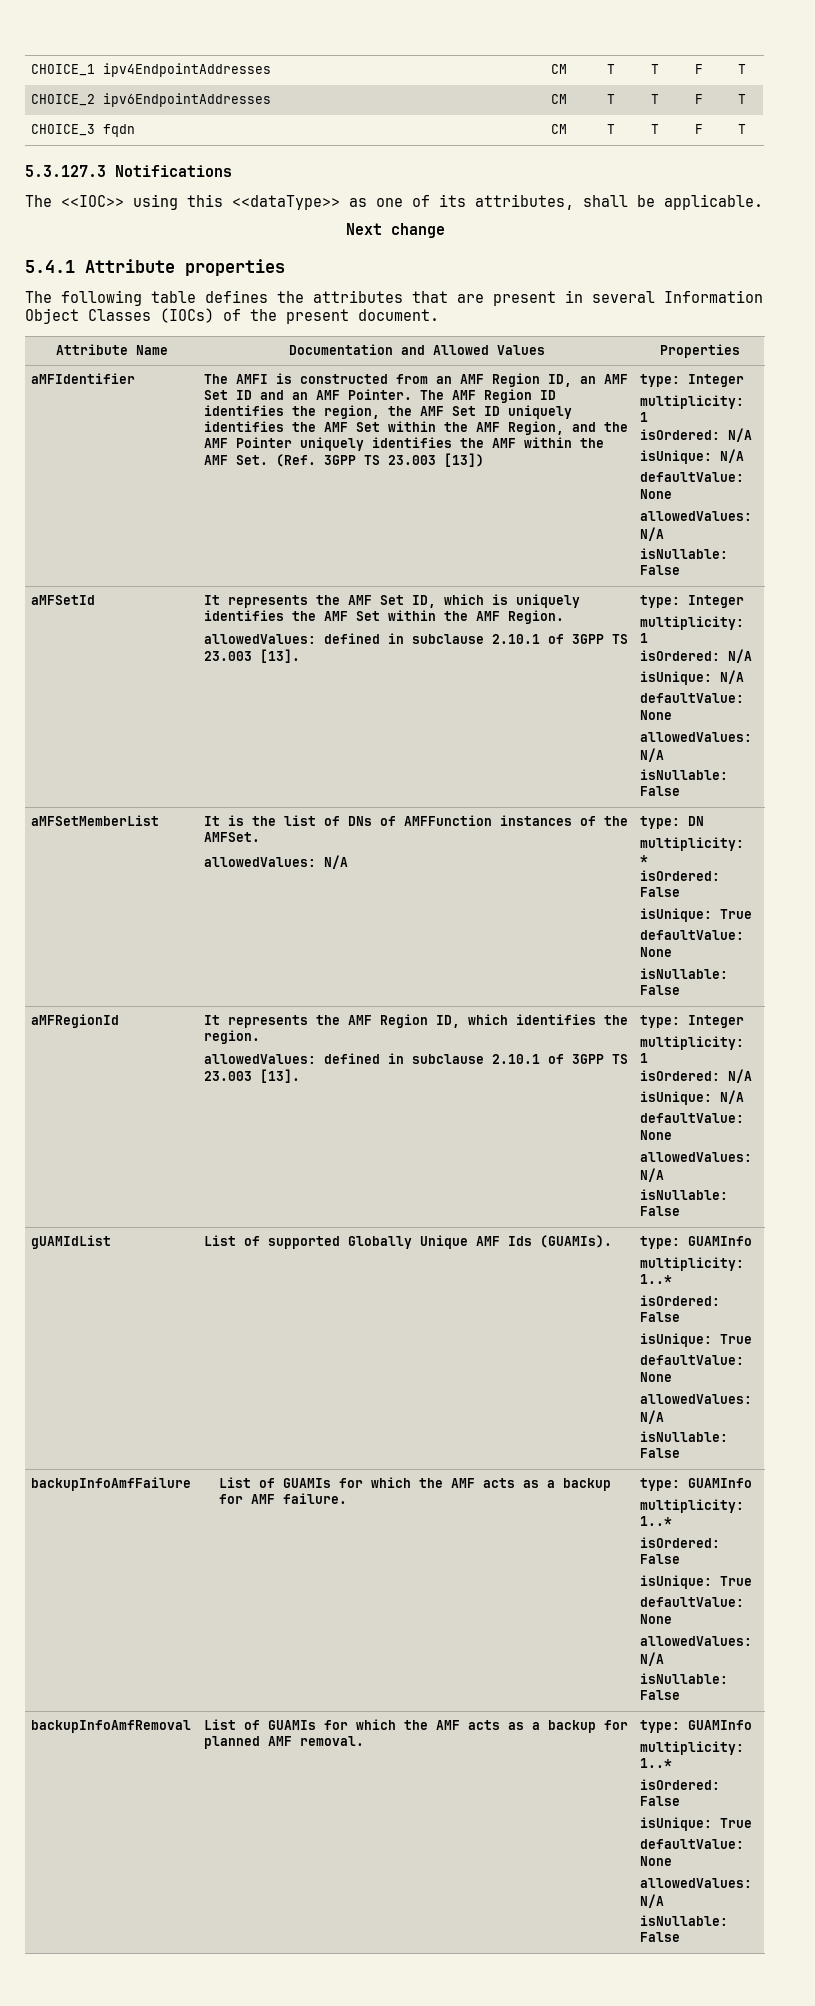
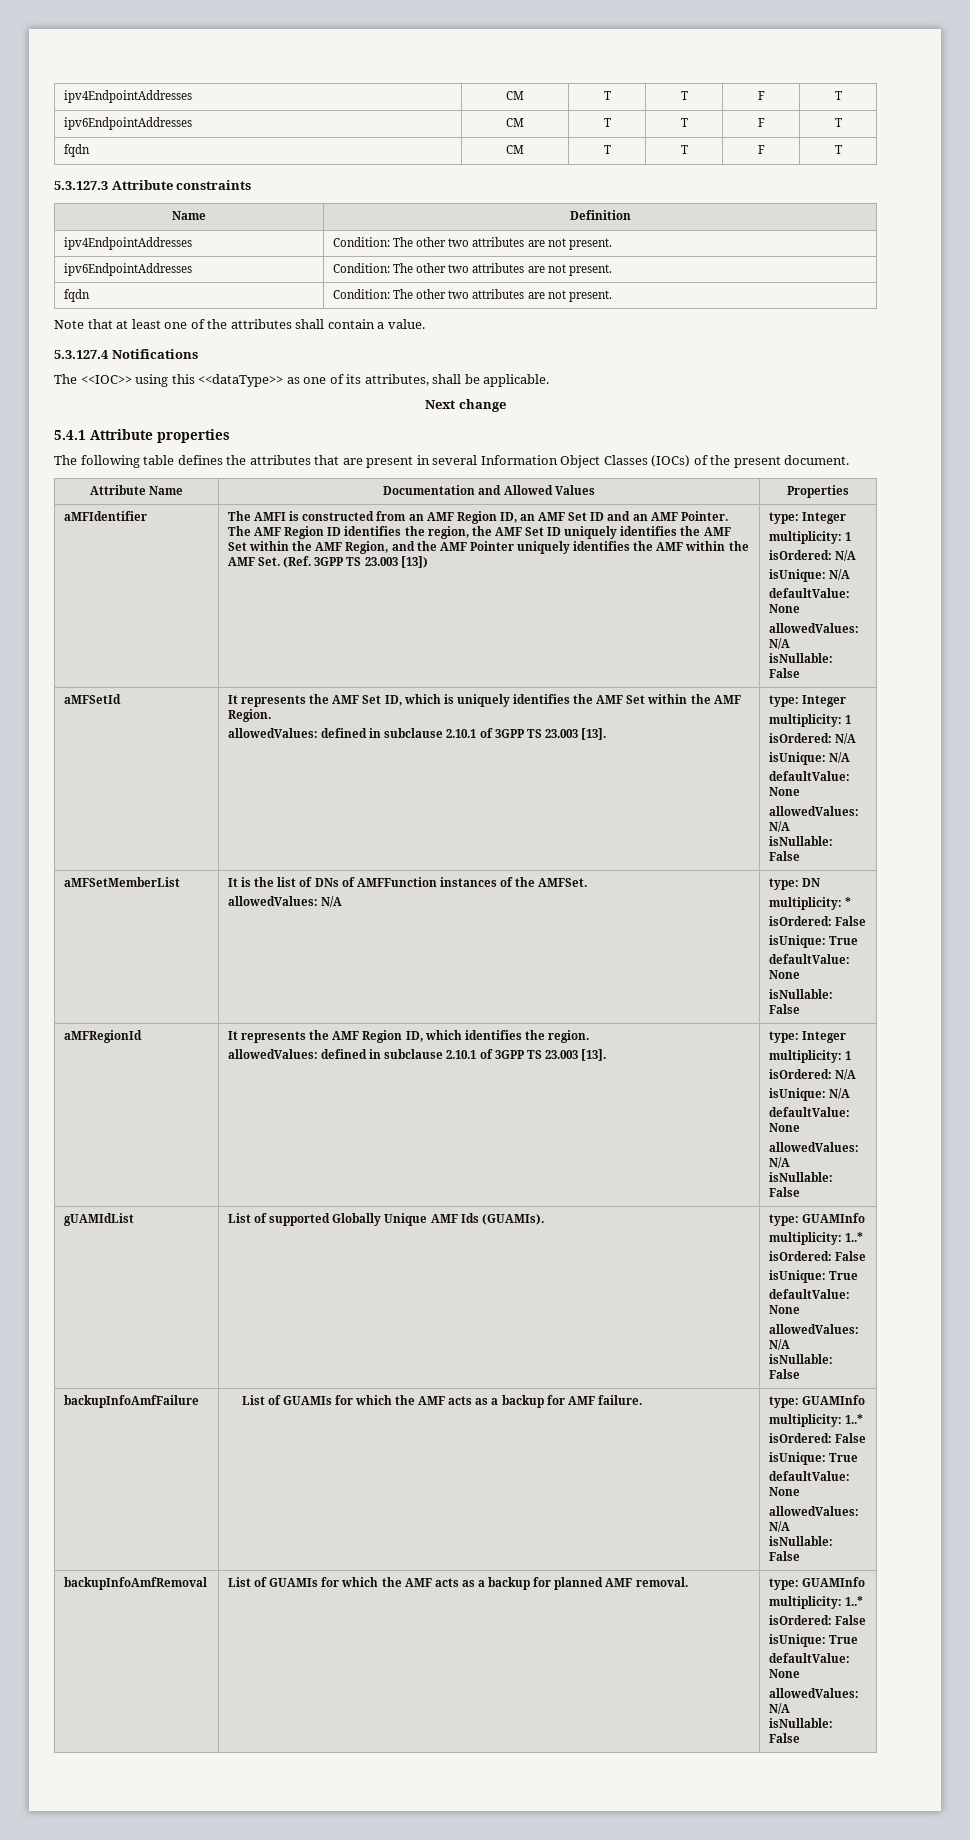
[31,64,96,76] CHOICE_1 -> (64, 96) none
[31,94,96,106] CHOICE_2 -> (842, 95) none
[31,124,96,136] CHOICE_3 -> (842, 122) none
(106, 171) none -> [111,180,252,190] [172,211,206,220] [569,210,631,220] [64,237,193,250] [333,237,612,250] [64,263,193,276] [333,263,612,276] [64,289,91,302] [333,289,612,302] [54,319,425,329] [54,350,109,359] Attribute constraints // Name | Definition // ipv4EndpointAddresses | Condition: The other two attributes are not present. // ipv6EndpointAddresses | Condition: The other two attributes are not present. // fqdn | Condition: The other two attributes are not present. // Note that at least one of the attributes shall contain a value. // 5.3.127.4

